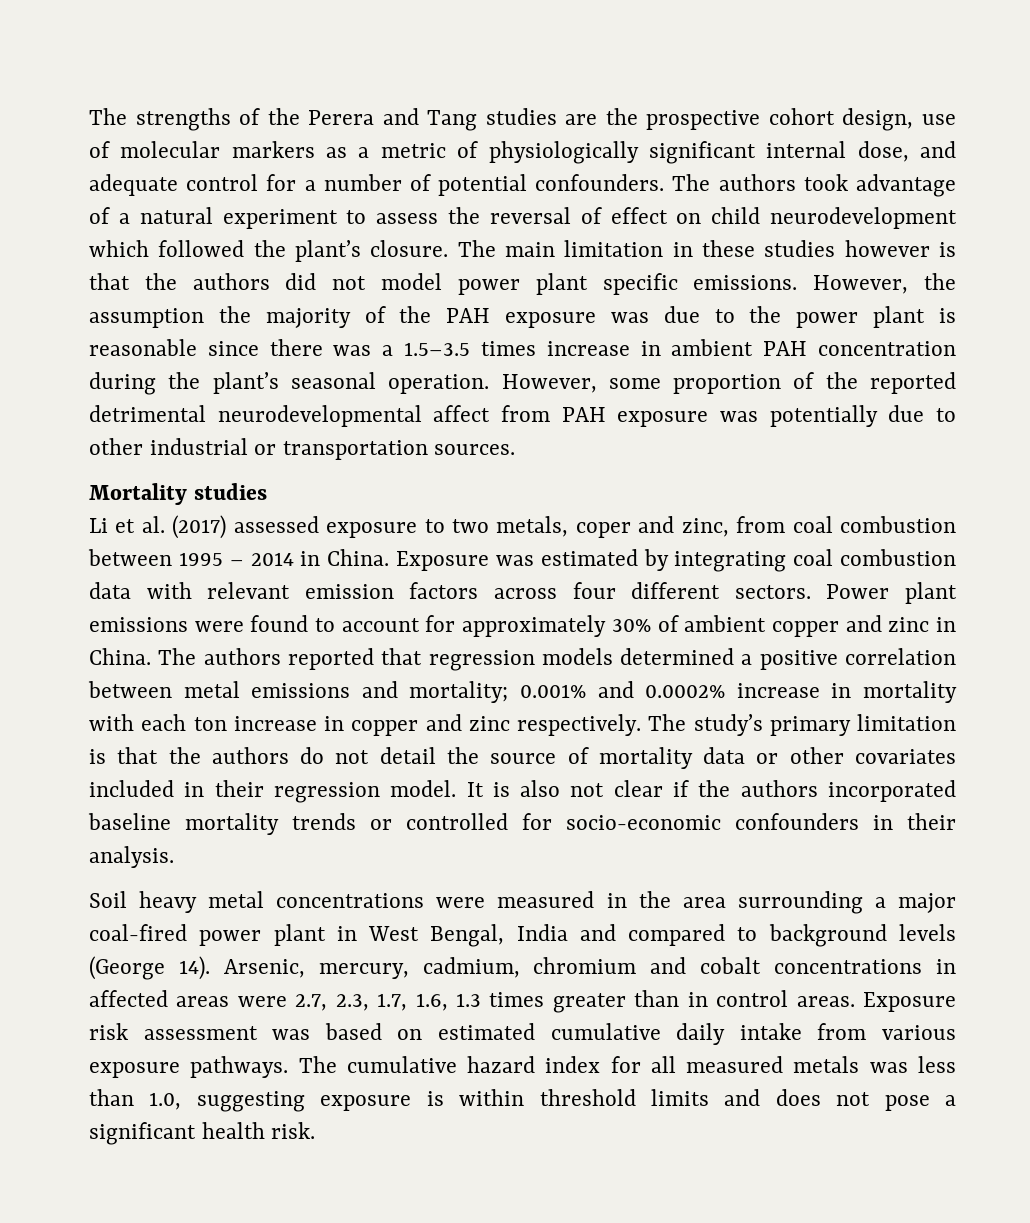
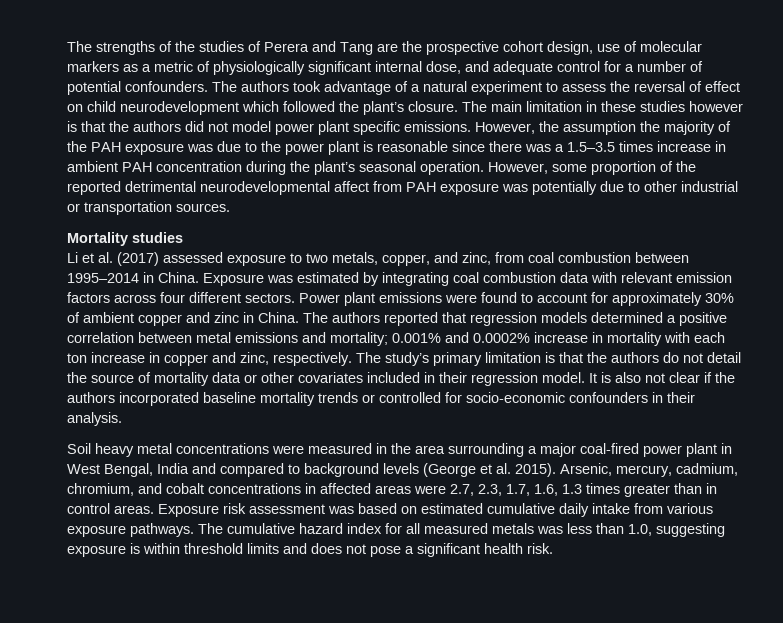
(300, 116) none -> [199,41,261,52] studies of
[485,108,557,125] studies -> (373, 48) none
[575,522,631,538] coper -> [382,254,430,266] copper,
[178,552,294,566] 1995 – 2014 -> [67,273,139,283] 1995–2014
[468,716,510,731] zinc -> [240,352,269,365] zinc,
[178,956,210,980] 14). -> [480,463,556,477] et al. 2015).
[533,957,637,974] chromium -> [67,483,134,496] chromium,

